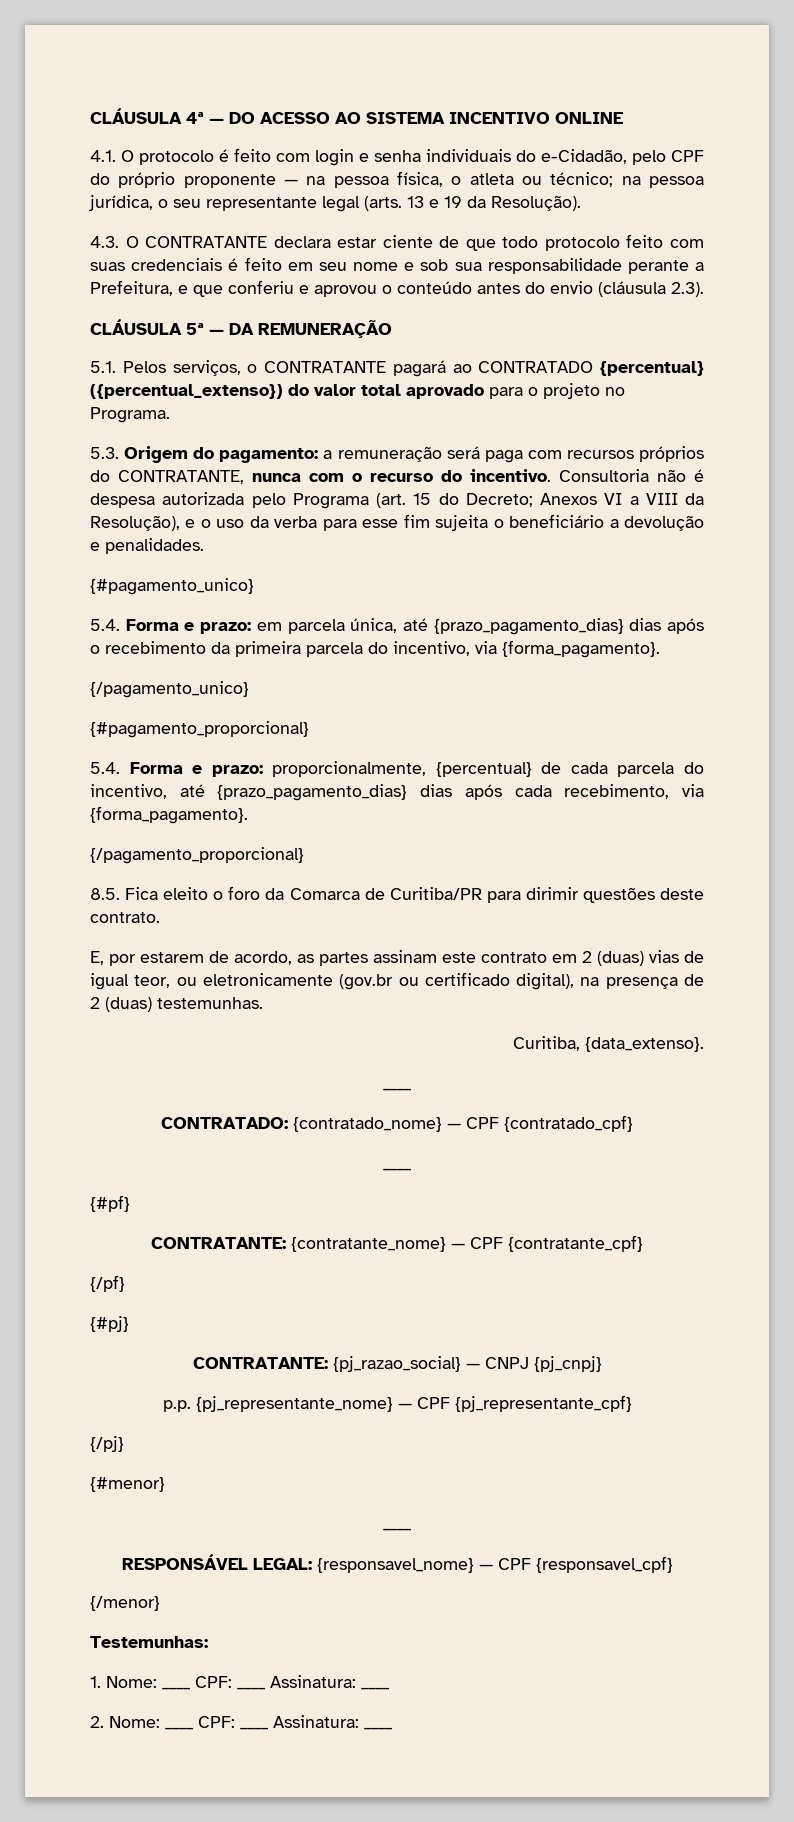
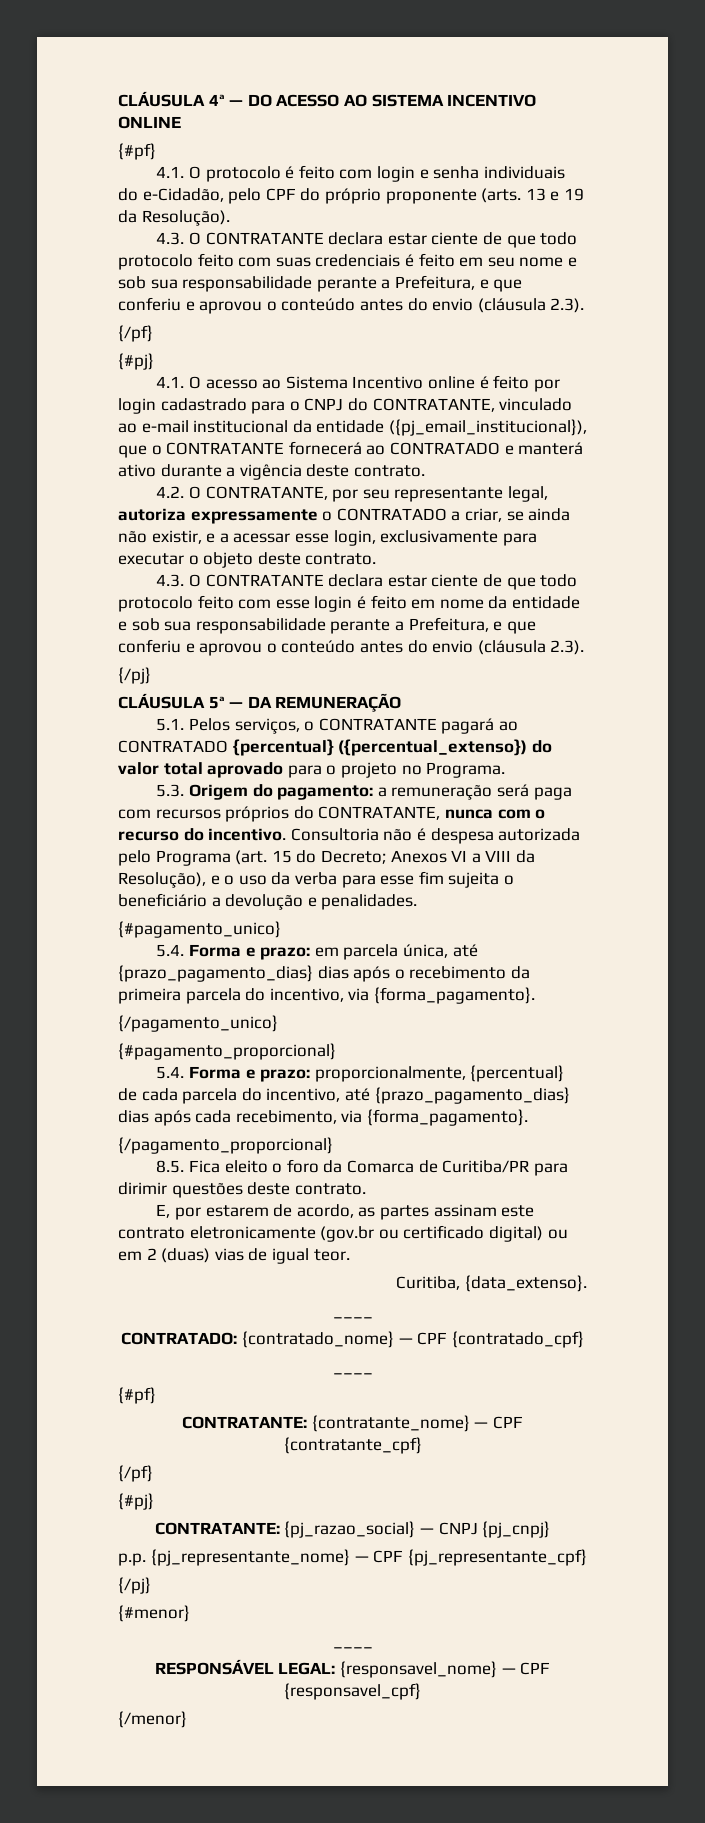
(624, 118) none -> [118,143,156,160] // {#pf}
[284,171,704,188] [88,195,360,212] — na pessoa física, o atleta ou técnico; na pessoa jurídica, o seu representante legal -> (477, 196) none
(704, 289) none -> [118,325,153,342] [118,353,154,370] [156,375,560,392] [118,398,573,414] [118,419,587,436] [118,441,584,458] [118,464,425,480] [156,486,548,502] [118,508,571,524] [118,530,537,546] [118,552,377,568] [156,574,578,590] [118,595,580,612] [118,617,536,634] [118,639,585,656] [118,667,151,684] // {/pf} // {#pj} // 4.1. O acesso ao Sistema Incentivo online é feito por login cadastrado para o CNPJ do CONTRATANTE, vinculado ao e-mail institucional da entidade ({pj_email_institucional}), que o CONTRATANTE fornecerá ao CONTRATADO e manterá ativo durante a vigência deste contrato. // 4.2. O CONTRATANTE, por seu representante legal, autoriza expressamente o CONTRATADO a criar, se ainda não existir, e a acessar esse login, exclusivamente para executar o objeto deste contrato. // 4.3. O CONTRATANTE declara estar ciente de que todo protocolo feito com esse login é feito em nome da entidade e sob sua responsabilidade perante a Prefeitura, e que conferiu e aprovou o conteúdo antes do envio (cláusula 2.3). // {/pj}
(547, 957) none -> [189,1225,568,1242] eletronicamente (gov.br ou certificado digital) ou
[134,972,704,990] [90,997,263,1012] teor, ou eletronicamente (gov.br ou certificado digital), na presença de 2 (duas) testemunhas. -> [313,1249,350,1261] teor.
[90,1636,208,1648] [90,1675,389,1690] [90,1715,392,1730] // Testemunhas: // 1. Nome: ____ CPF: ____ Assinatura: ____ // 2. Nome: ____ CPF: ____ Assinatura: ____ -> (187, 1719) none

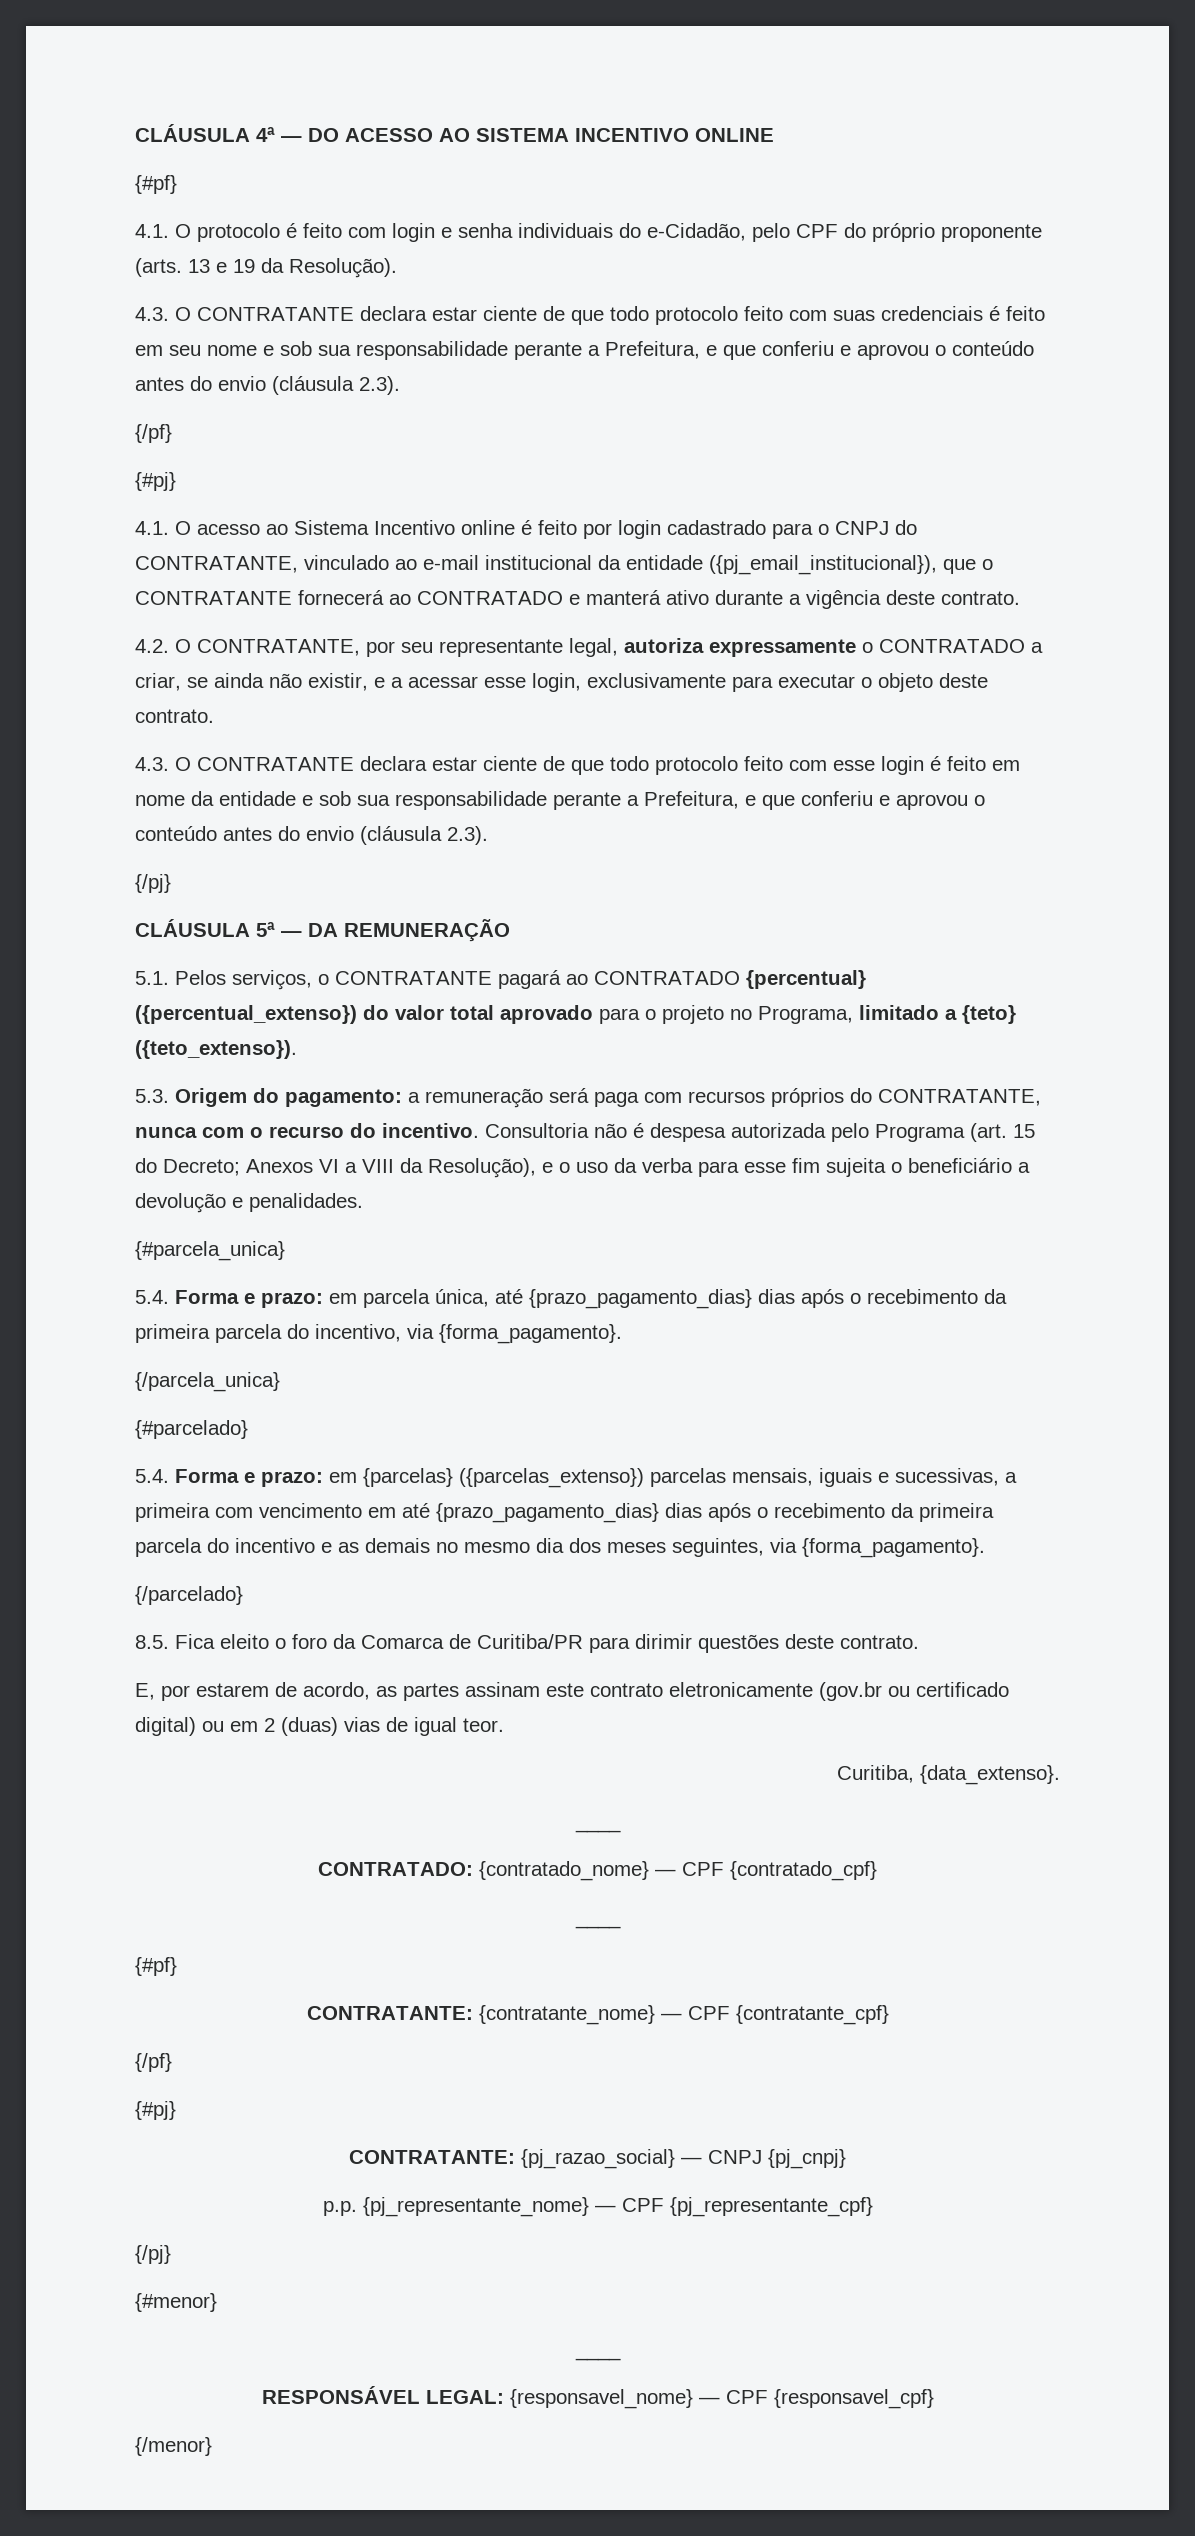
[426,762,506,778] Programa. -> [758,1005,1016,1024] [135,1040,297,1059] Programa, limitado a {teto} ({teto_extenso}).
[118,921,281,938] {#pagamento_unico} -> [135,1241,285,1261] {#parcela_unica}
[118,1015,278,1032] [118,1043,336,1060] [156,1065,565,1082] [118,1087,570,1104] [118,1109,528,1126] [118,1137,333,1154] {/pagamento_unico} // {#pagamento_proporcional} // 5.4. Forma e prazo: proporcionalmente, {percentual} de cada parcela do incentivo, até {prazo_pagamento_dias} dias após cada recebimento, via {forma_pagamento}. // {/pagamento_proporcional} -> [135,1372,280,1392] [135,1420,248,1439] [135,1468,1017,1488] [135,1503,994,1523] [135,1538,985,1558] [135,1586,243,1605] {/parcela_unica} // {#parcelado} // 5.4. Forma e prazo: em {parcelas} ({parcelas_extenso}) parcelas mensais, iguais e sucessivas, a primeira com vencimento em até {prazo_pagamento_dias} dias após o recebimento da primeira parcela do incentivo e as demais no mesmo dia dos meses seguintes, via {forma_pagamento}. // {/parcelado}

